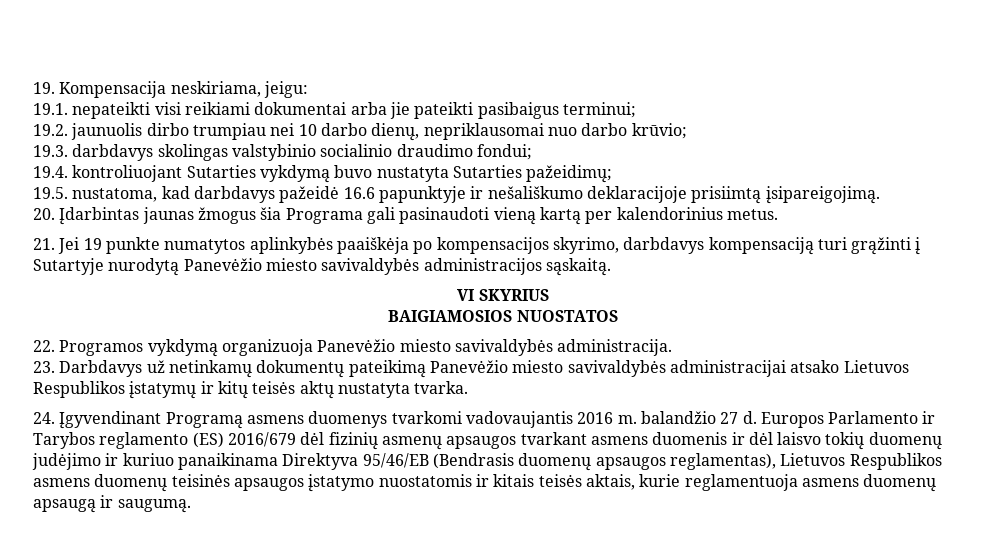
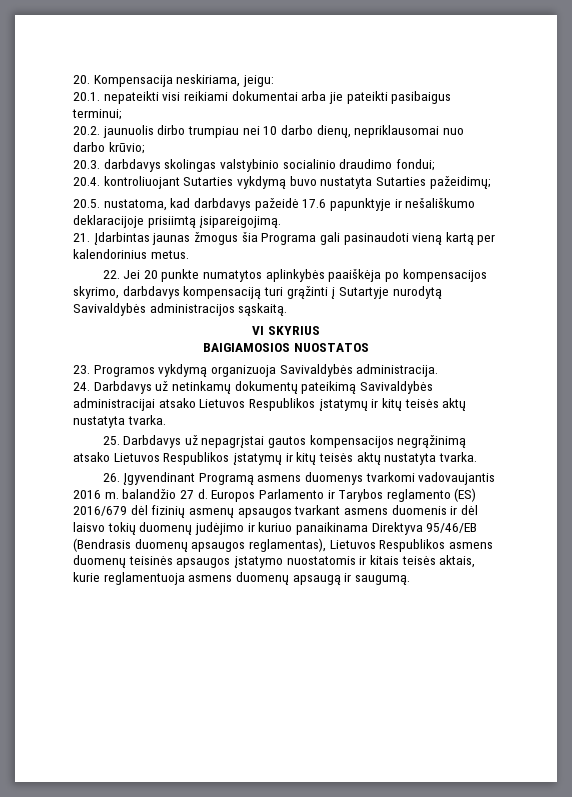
[33,82,55,94] 19. -> [73,75,90,84] 20.
[33,103,68,115] 19.1. -> [73,92,100,101] 20.1.
[33,124,68,136] 19.2. -> [73,126,100,135] 20.2.
[33,145,68,157] 19.3. -> [73,160,100,169] 20.3.
[33,166,68,178] 19.4. -> [73,177,100,186] 20.4.
[33,187,68,199] 19.5. -> [73,199,100,208] 20.5.
[343,187,375,199] 16.6 -> [302,199,327,208] 17.6
[33,208,55,220] 20. -> [73,233,90,242] 21.
[33,237,102,254] 21. Jei 19 -> [102,270,158,279] 22. Jei 20
[183,258,420,275] Panevėžio miesto savivaldybės -> [73,303,146,316] Savivaldybės
[33,340,55,352] 22. -> [73,365,90,374] 23.
[317,339,553,356] Panevėžio miesto savivaldybės -> [279,364,353,377] Savivaldybės
[33,361,55,373] 23. -> [73,382,90,391] 24.
[429,360,666,377] Panevėžio miesto savivaldybės -> [359,381,433,394] Savivaldybės
[33,412,55,424] 24. -> [102,435,467,448] [73,452,477,465] [102,473,120,482] 25. Darbdavys už nepagrįstai gautos kompensacijos negrąžinimą atsako Lietuvos Respublikos įstatymų ir kitų teisės aktų nustatyta tvarka. // 26.

